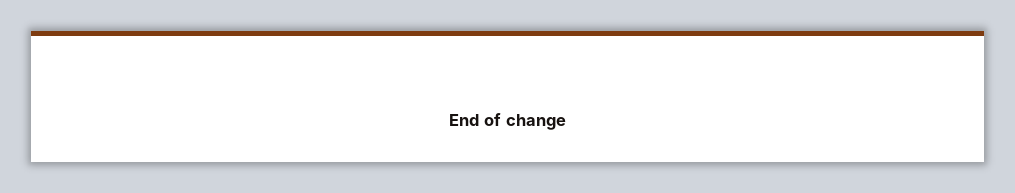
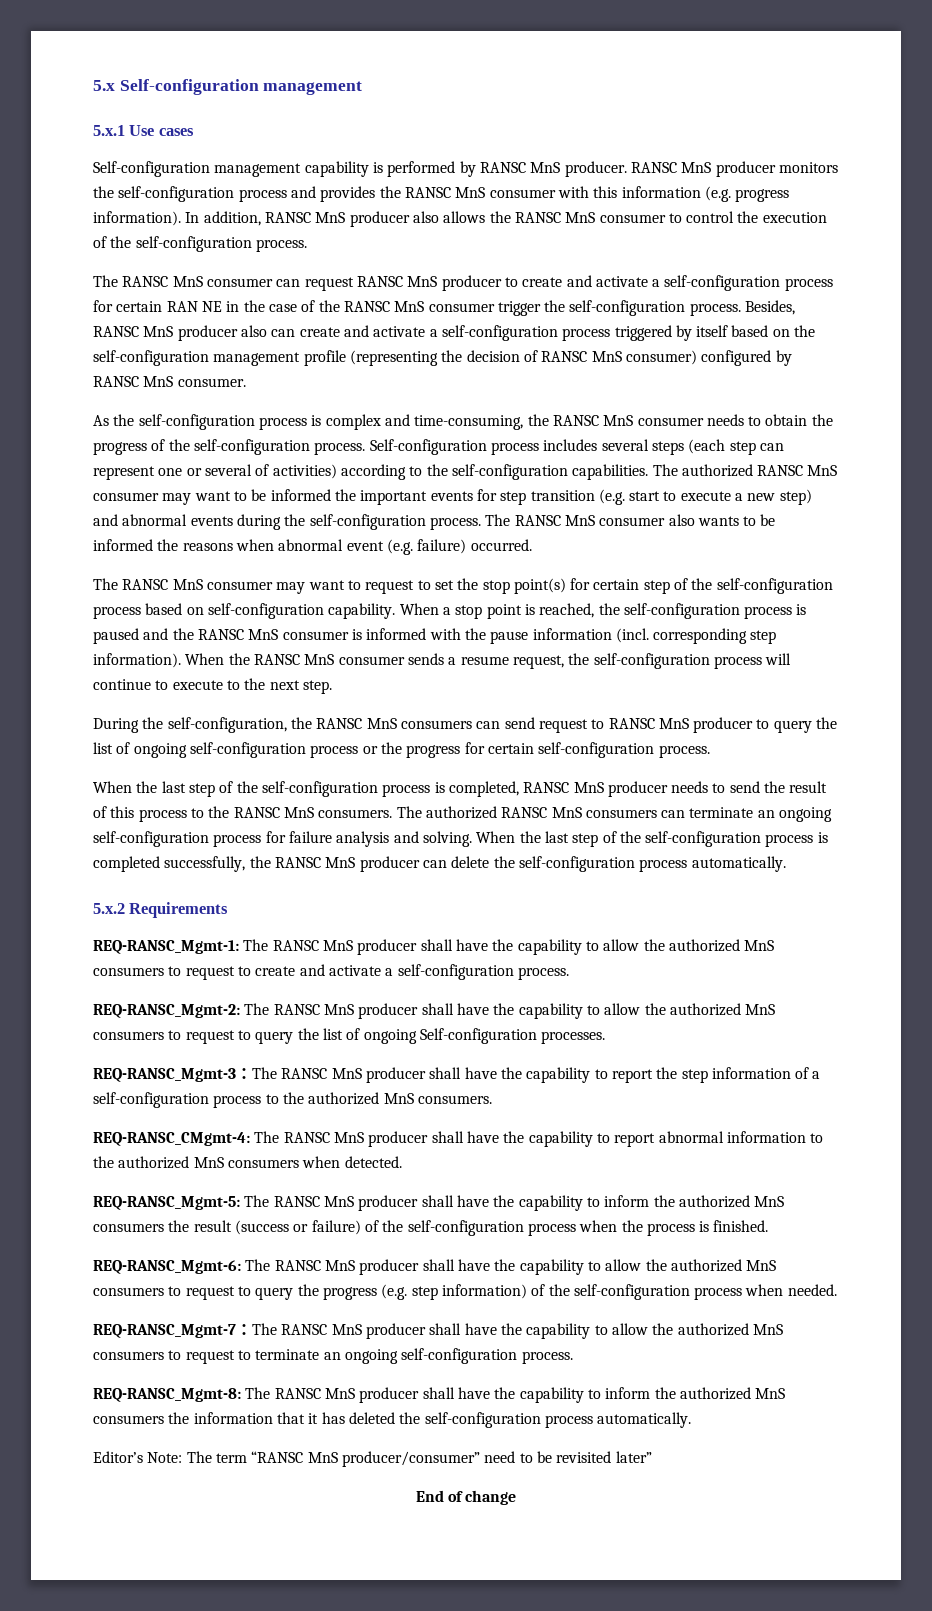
(449, 120) none -> [93,79,363,95] [93,125,194,136] [93,161,838,177] [93,186,790,202] [93,211,827,227] [93,236,307,252] [93,275,833,291] [93,300,796,316] [93,325,816,341] [93,350,792,366] [93,376,246,387] [93,414,833,430] [93,439,784,455] [93,464,838,480] [93,489,812,505] [93,514,776,530] [93,539,532,555] [93,578,833,594] [93,603,807,619] [93,628,777,644] [93,653,792,669] [93,678,332,694] [93,717,838,733] [93,742,710,758] [93,781,828,797] [93,806,833,822] [93,831,828,847] [93,856,786,872] [93,902,229,918] [93,939,775,955] [93,964,569,980] [93,1003,776,1019] [93,1028,606,1044] [93,1067,821,1083] [93,1092,492,1108] [93,1131,824,1147] [93,1156,402,1169] [93,1195,785,1211] [93,1220,769,1236] [93,1259,777,1275] [93,1284,837,1300] [93,1323,783,1339] [93,1348,573,1364] [93,1387,786,1403] [93,1412,692,1428] [93,1451,652,1467] 5.x Self-configuration management // 5.x.1 Use cases // Self-configuration management capability is performed by RANSC MnS producer. RANSC MnS producer monitors the self-configuration process and provides the RANSC MnS consumer with this information (e.g. progress information). In addition, RANSC MnS producer also allows the RANSC MnS consumer to control the execution of the self-configuration process. // The RANSC MnS consumer can request RANSC MnS producer to create and activate a self-configuration process for certain RAN NE in the case of the RANSC MnS consumer trigger the self-configuration process. Besides, RANSC MnS producer also can create and activate a self-configuration process triggered by itself based on the self-configuration management profile (representing the decision of RANSC MnS consumer) configured by RANSC MnS consumer. // As the self-configuration process is complex and time-consuming, the RANSC MnS consumer needs to obtain the progress of the self-configuration process. Self-configuration process includes several steps (each step can represent one or several of activities) according to the self-configuration capabilities. The authorized RANSC MnS consumer may want to be informed the important events for step transition (e.g. start to execute a new step) and abnormal events during the self-configuration process. The RANSC MnS consumer also wants to be informed the reasons when abnormal event (e.g. failure) occurred. // The RANSC MnS consumer may want to request to set the stop point(s) for certain step of the self-configuration process based on self-configuration capability. When a stop point is reached, the self-configuration process is paused and the RANSC MnS consumer is informed with the pause information (incl. corresponding step information). When the RANSC MnS consumer sends a resume request, the self-configuration process will continue to execute to the next step. // During the self-configuration, the RANSC MnS consumers can send request to RANSC MnS producer to query the list of ongoing self-configuration process or the progress for certain self-configuration process. // When the last step of the self-configuration process is completed, RANSC MnS producer needs to send the result of this process to the RANSC MnS consumers. The authorized RANSC MnS consumers can terminate an ongoing self-configuration process for failure analysis and solving. When the last step of the self-configuration process is completed successfully, the RANSC MnS producer can delete the self-configuration process automatically. // 5.x.2 Requirements // REQ-RANSC_Mgmt-1: The RANSC MnS producer shall have the capability to allow the authorized MnS consumers to request to create and activate a self-configuration process. // REQ-RANSC_Mgmt-2: The RANSC MnS producer shall have the capability to allow the authorized MnS consumers to request to query the list of ongoing Self-configuration processes. // REQ-RANSC_Mgmt-3：The RANSC MnS producer shall have the capability to report the step information of a self-configuration process to the authorized MnS consumers. // REQ-RANSC_CMgmt-4: The RANSC MnS producer shall have the capability to report abnormal information to the authorized MnS consumers when detected. // REQ-RANSC_Mgmt-5: The RANSC MnS producer shall have the capability to inform the authorized MnS consumers the result (success or failure) of the self-configuration process when the process is finished. // REQ-RANSC_Mgmt-6: The RANSC MnS producer shall have the capability to allow the authorized MnS consumers to request to query the progress (e.g. step information) of the self-configuration process when needed. // REQ-RANSC_Mgmt-7：The RANSC MnS producer shall have the capability to allow the authorized MnS consumers to request to terminate an ongoing self-configuration process. // REQ-RANSC_Mgmt-8: The RANSC MnS producer shall have the capability to inform the authorized MnS consumers the information that it has deleted the self-configuration process automatically. // Editor’s Note: The term “RANSC MnS producer/consumer” need to be revisited later” //

